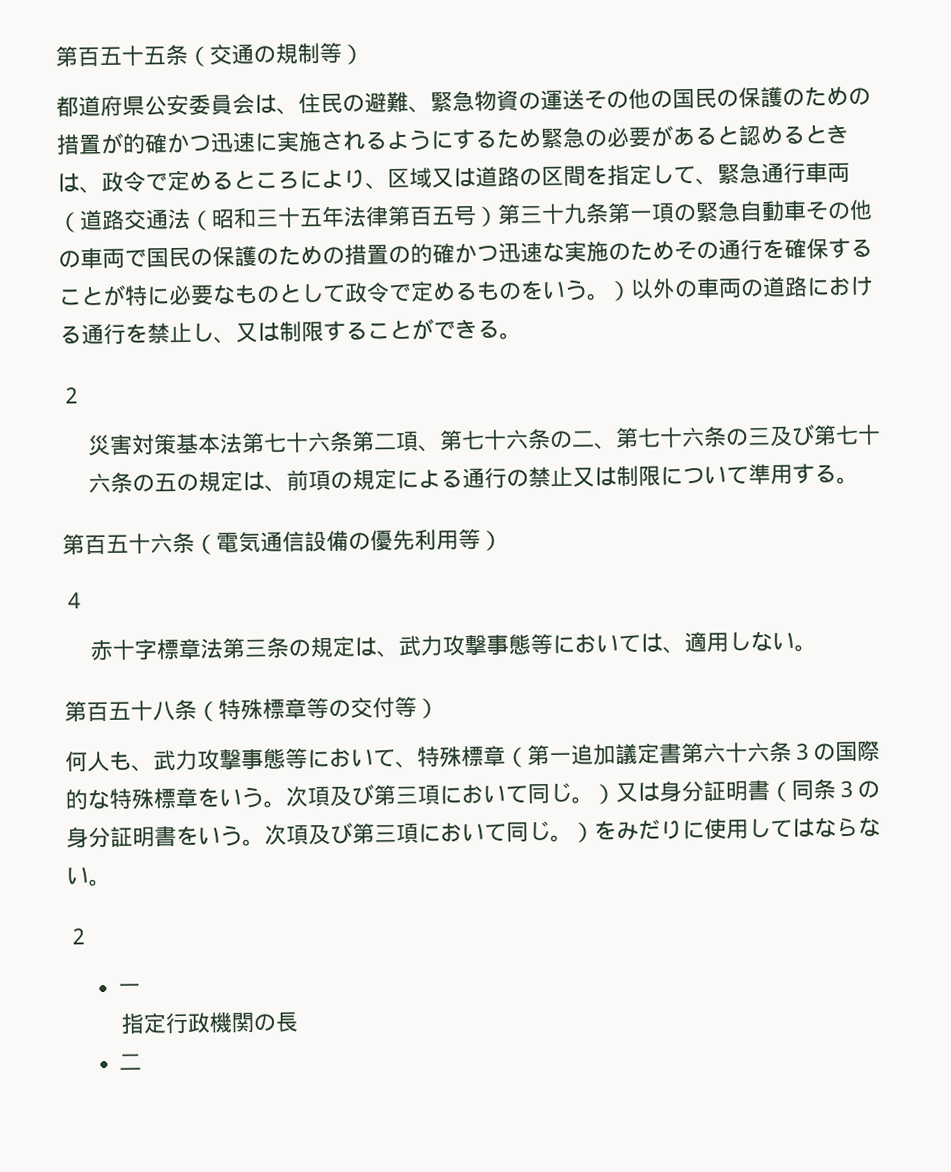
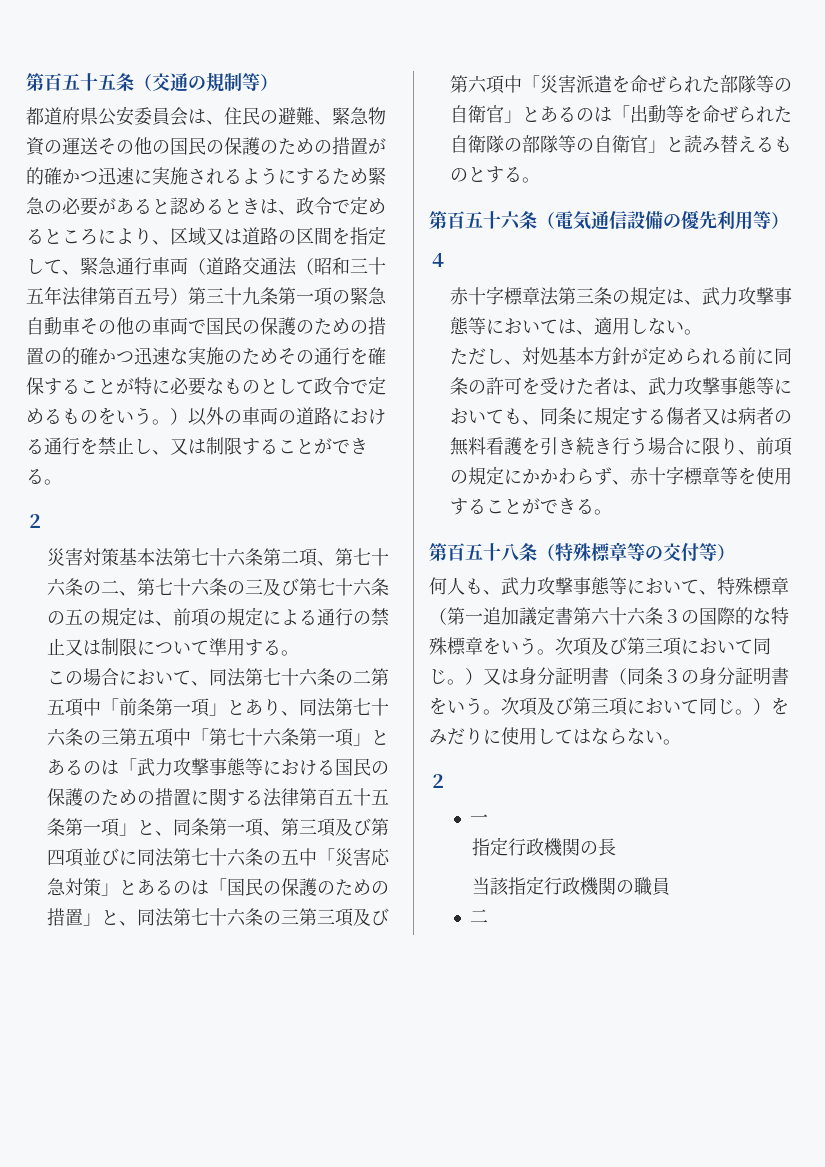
(859, 480) none -> [47,668,390,687] [47,698,390,717] [47,728,390,747] [47,758,390,777] [47,788,390,807] [47,818,390,837] [47,848,391,867] [47,878,390,896] [47,908,390,927] [450,75,793,94] [450,105,793,123] [450,135,793,153] [450,166,541,183] // この場合において、同法第七十六条の二第五項中「前条第一項」とあり、同法第七十六条の三第五項中「第七十六条第一項」とあるのは「武力攻撃事態等における国民の保護のための措置に関する法律第百五十五条第一項」と、同条第一項、第三項及び第四項並びに同法第七十六条の五中「災害応急対策」とあるのは「国民の保護のための措置」と、同法第七十六条の三第三項及び第六項中「災害派遣を命ぜられた部隊等の自衛官」とあるのは「出動等を命ぜられた自衛隊の部隊等の自衛官」と読み替えるものとする。
(817, 648) none -> [450,346,793,365] [450,377,793,396] [450,406,793,425] [450,437,793,456] [450,466,793,485] [450,498,613,515] // ただし、対処基本方針が定められる前に同条の許可を受けた者は、武力攻撃事態等においても、同条に規定する傷者又は病者の無料看護を引き続き行う場合に限り、前項の規定にかかわらず、赤十字標章等を使用することができる。
(299, 1021) none -> [471,876,670,896] // 当該指定行政機関の職員

